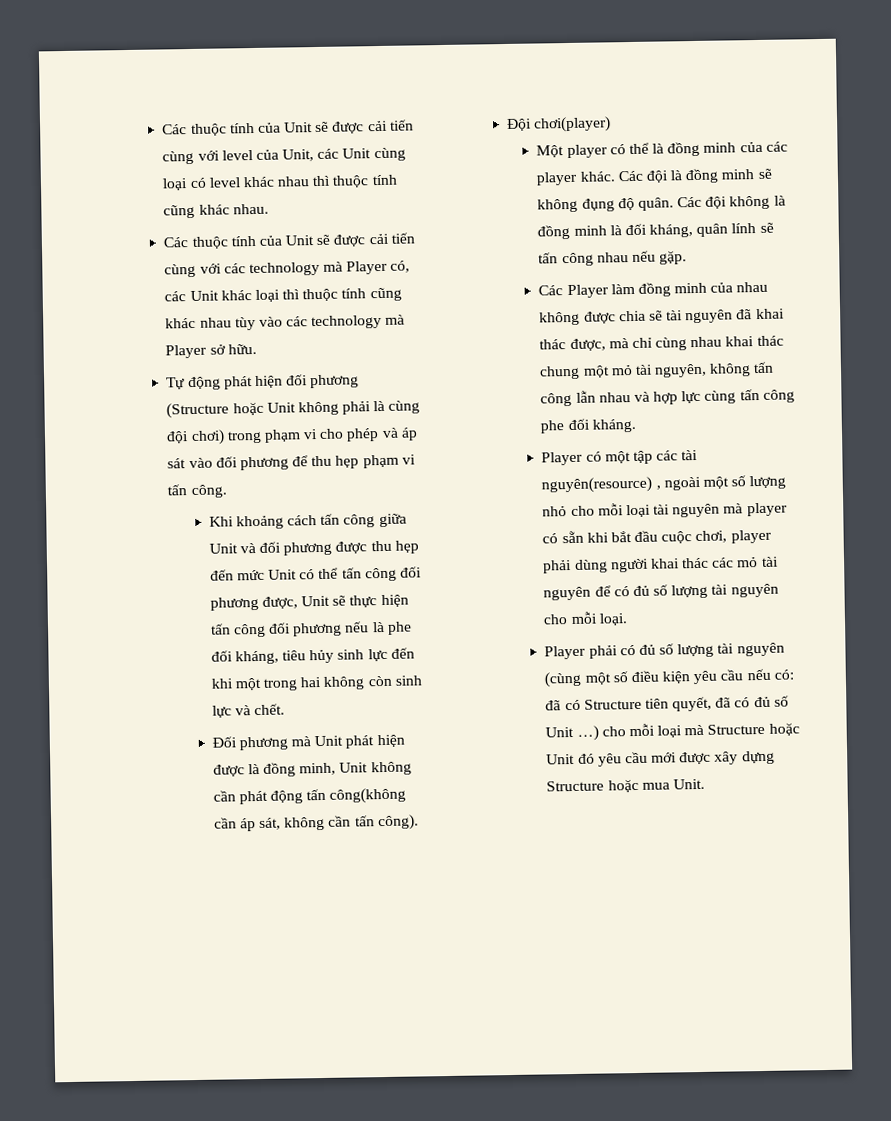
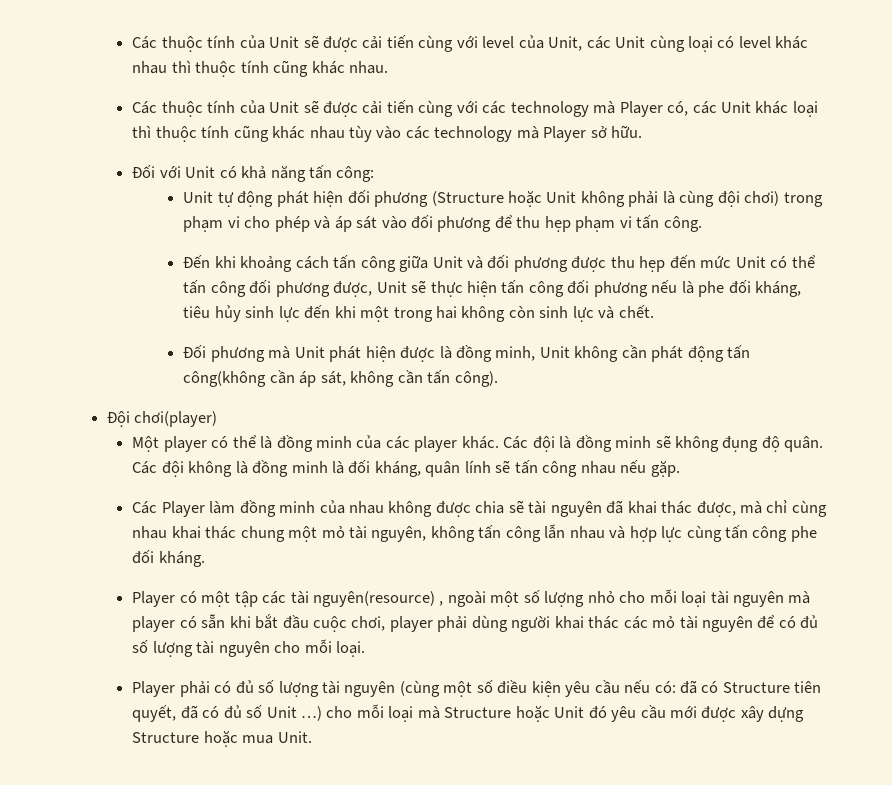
[166,377,186,390] Tự -> [132,165,375,182] [183,191,234,207] Đối với Unit có khả năng tấn công: // Unit tự
[208,516,234,527] Khi -> [183,255,236,268] Đến khi

